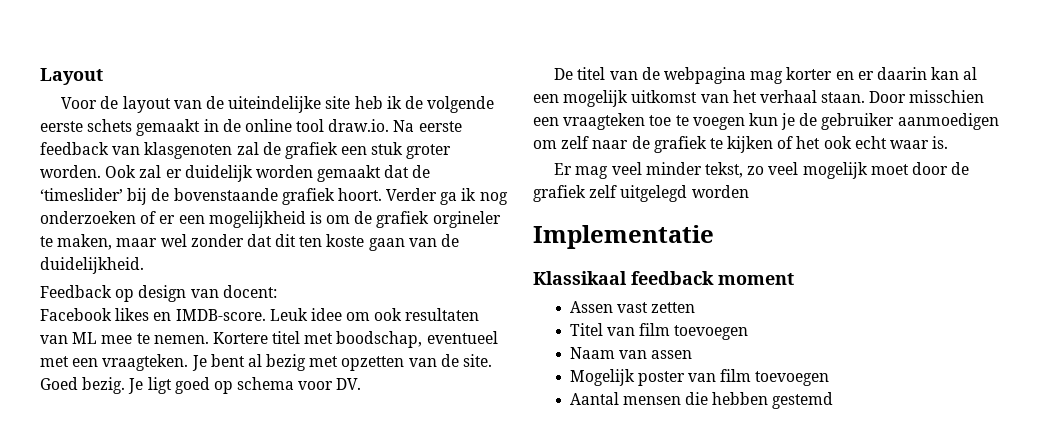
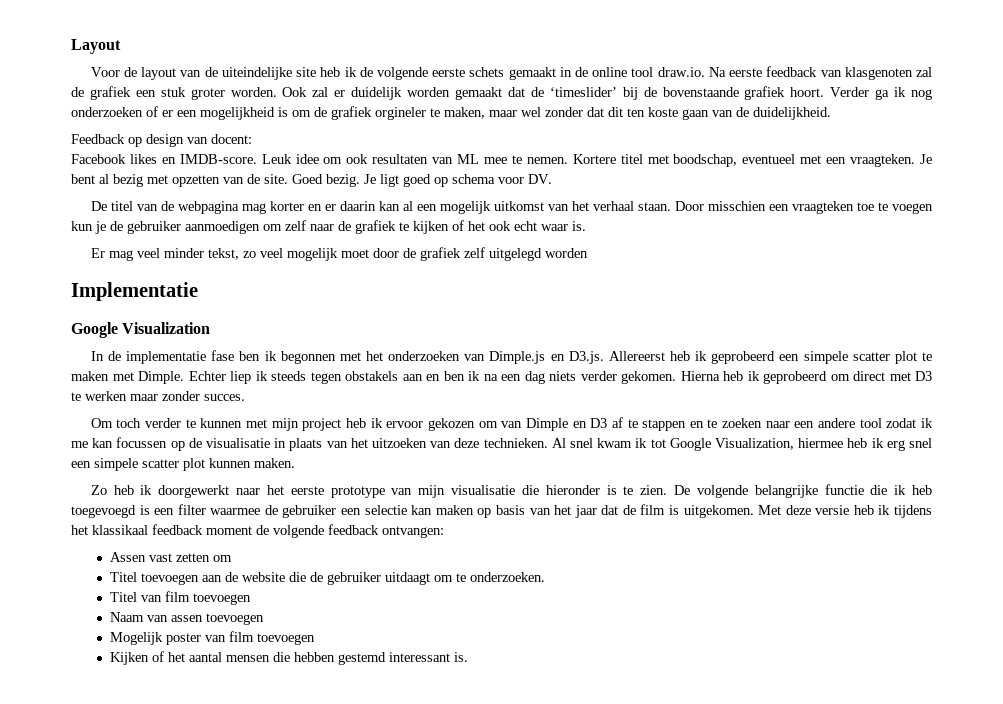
[533,271,794,285] [569,301,696,313] Klassikaal feedback moment // Assen vast zetten -> [71,322,211,338] [90,350,933,364] [71,371,932,384] [71,391,245,401] [90,417,934,431] [71,437,933,451] [71,458,295,471] [90,484,932,498] [71,504,933,518] [71,524,444,538] [110,552,233,562] [110,572,546,585] Google Visualization // In de implementatie fase ben ik begonnen met het onderzoeken van Dimple.js en D3.js. Allereerst heb ik geprobeerd een simpele scatter plot te maken met Dimple. Echter liep ik steeds tegen obstakels aan en ben ik na een dag niets verder gekomen. Hierna heb ik geprobeerd om direct met D3 te werken maar zonder succes. // Om toch verder te kunnen met mijn project heb ik ervoor gekozen om van Dimple en D3 af te stappen en te zoeken naar een andere tool zodat ik me kan focussen op de visualisatie in plaats van het uitzoeken van deze technieken. Al snel kwam ik tot Google Visualization, hiermee heb ik erg snel een simpele scatter plot kunnen maken. // Zo heb ik doorgewerkt naar het eerste prototype van mijn visualisatie die hieronder is te zien. De volgende belangrijke functie die ik heb toegevoegd is een filter waarmee de gebruiker een selectie kan maken op basis van het jaar dat de film is uitgekomen. Met deze versie heb ik tijdens het klassikaal feedback moment de volgende feedback ontvangen: // Assen vast zetten om // Titel toevoegen aan de website die de gebruiker uitdaagt om te onderzoeken.
(693, 354) none -> [206,613,265,625] toevoegen
[569,392,619,405] Aantal -> [110,651,223,665] Kijken of het aantal
(834, 400) none -> [389,652,469,662] interessant is.

